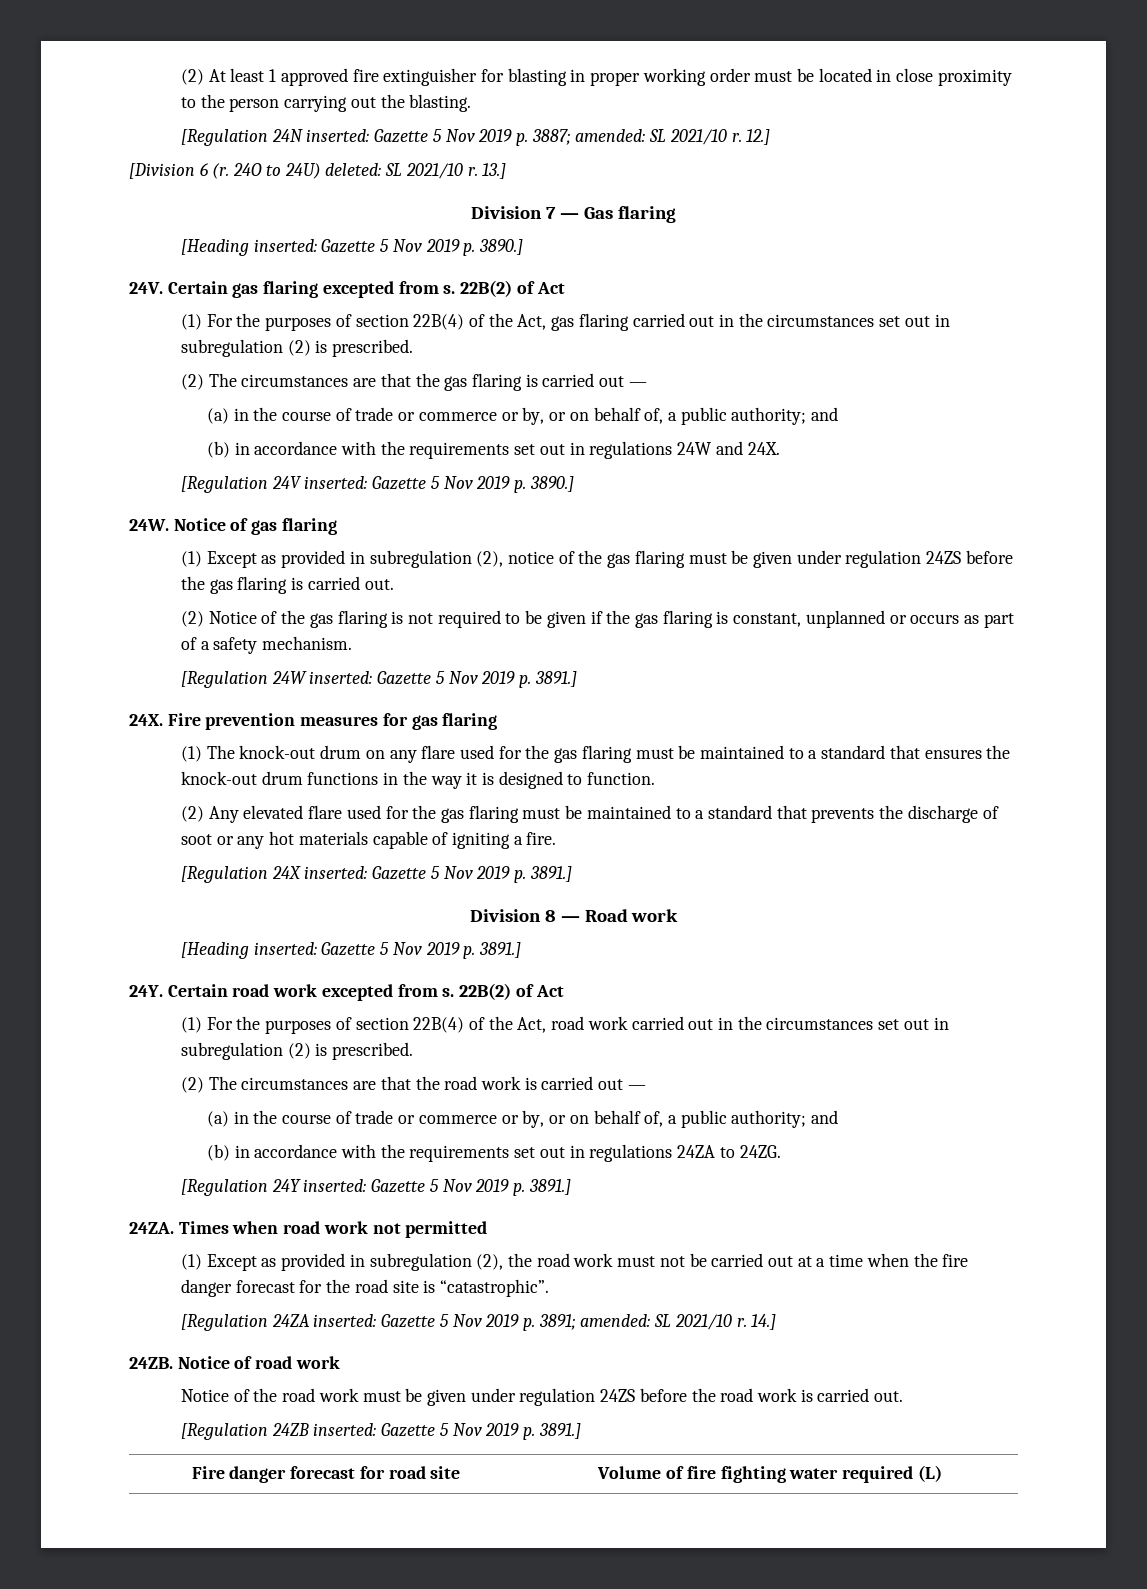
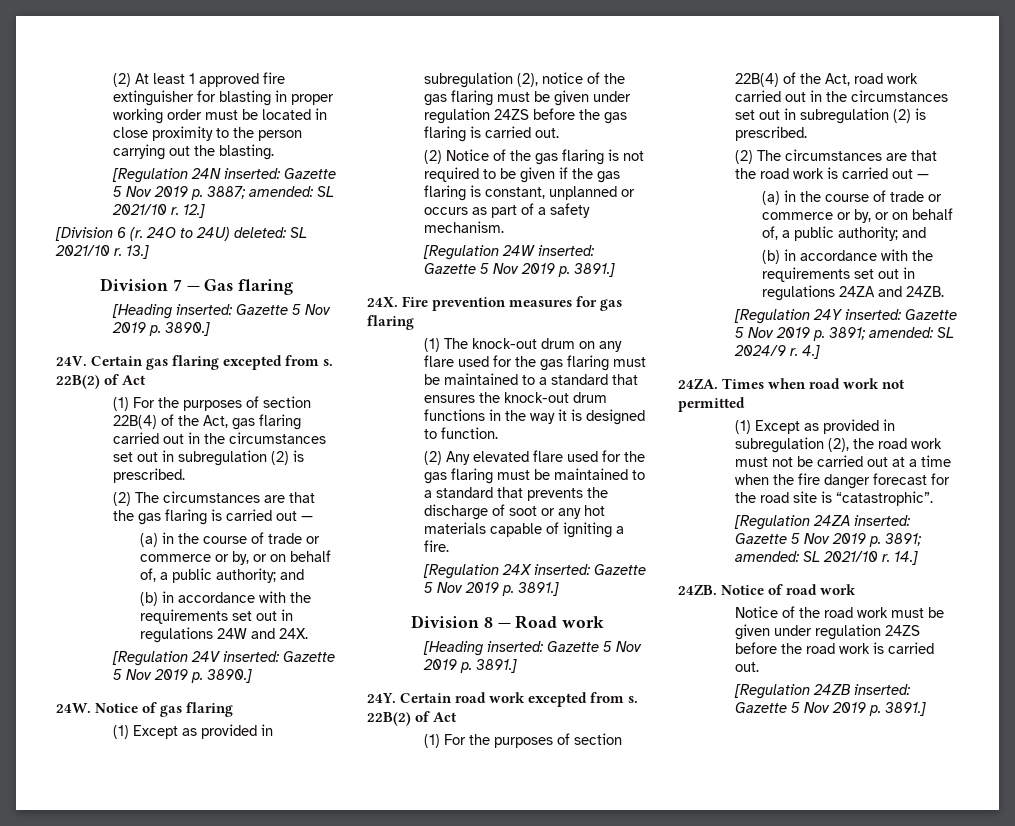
[719,1145,781,1158] to 24ZG. -> [878,286,945,297] and 24ZB.
[528,1179,571,1195] 3891.] -> [828,327,954,340] [733,345,820,359] 3891; amended: SL 2024/9 r. 4.]
[191,1466,461,1483] [597,1465,942,1483] // Fire danger forecast for road site | Volume of fire fighting water required (L) -> (926, 709) none

